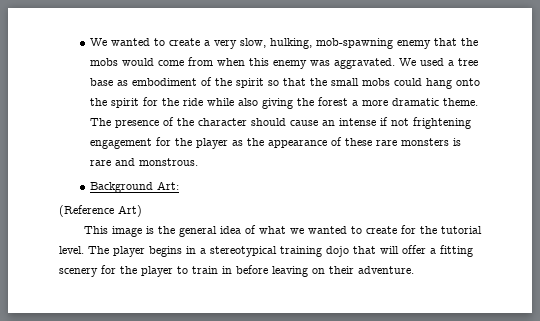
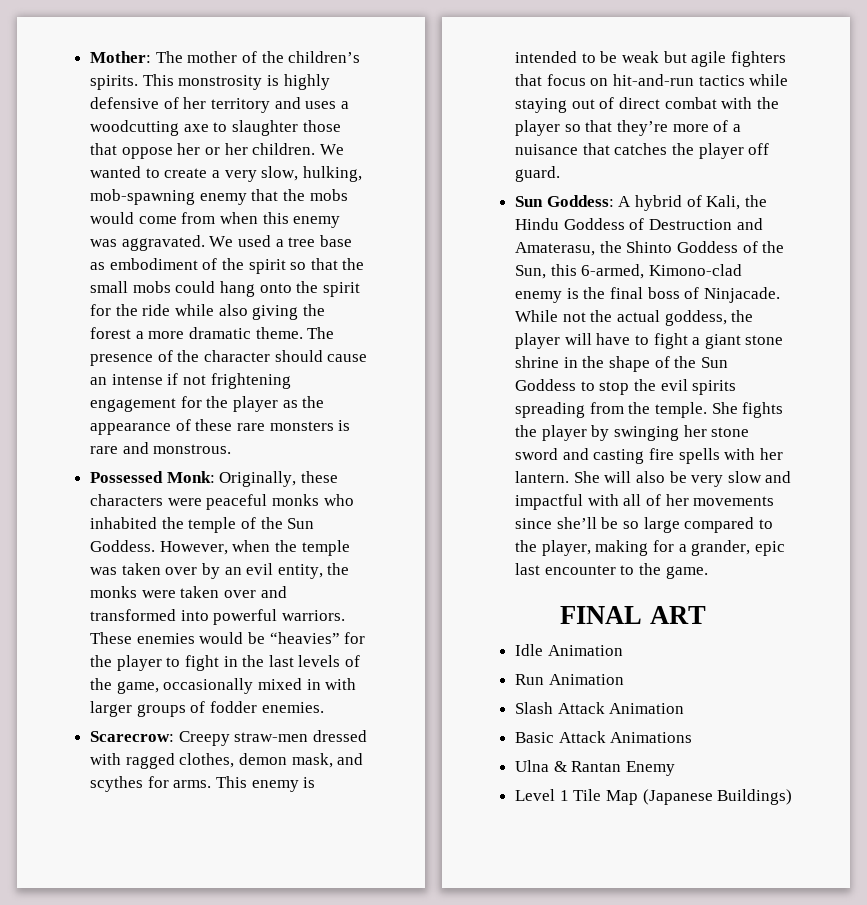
(90, 42) none -> [90,51,361,63] [90,74,330,90] [90,97,349,113] [90,120,341,136] [90,143,316,159] Mother: The mother of the children’s spirits. This monstrosity is highly defensive of her territory and uses a woodcutting axe to slaughter those that oppose her or her children.
[90,181,180,193] [59,205,142,217] [83,225,482,237] [59,245,473,257] [59,265,414,277] Background Art: // (Reference Art) // This image is the general idea of what we wanted to create for the tutorial level. The player begins in a stereotypical training dojo that will offer a fitting scenery for the player to train in before leaving on their adventure. -> [90,471,338,487] [90,494,354,510] [90,517,315,533] [90,540,350,556] [90,563,350,579] [90,586,287,598] [90,609,345,625] [90,632,366,644] [90,655,360,671] [90,678,357,694] [90,701,324,717] [90,730,367,746] [90,753,364,769] [90,776,316,792] [515,51,786,67] [515,74,789,86] [515,97,779,113] [515,120,741,136] [515,143,770,159] [515,166,561,182] [515,195,767,211] [515,218,763,230] [515,241,785,256] [515,264,742,279] [515,287,780,303] [515,310,754,326] [515,333,784,349] [515,356,728,372] [515,379,737,395] [515,402,784,418] [515,425,750,441] [515,448,783,464] [515,471,792,487] [515,494,775,510] [515,517,773,533] [515,540,785,556] [515,563,708,579] [560,606,706,624] [515,644,623,656] [515,674,624,685] [515,702,685,714] [515,731,693,743] [515,760,675,776] [515,789,793,805] Possessed Monk: Originally, these characters were peaceful monks who inhabited the temple of the Sun Goddess. However, when the temple was taken over by an evil entity, the monks were taken over and transformed into powerful warriors. These enemies would be “heavies” for the player to fight in the last levels of the game, occasionally mixed in with larger groups of fodder enemies. // Scarecrow: Creepy straw-men dressed with ragged clothes, demon mask, and scythes for arms. This enemy is intended to be weak but agile fighters that focus on hit-and-run tactics while staying out of direct combat with the player so that they’re more of a nuisance that catches the player off guard. // Sun Goddess: A hybrid of Kali, the Hindu Goddess of Destruction and Amaterasu, the Shinto Goddess of the Sun, this 6-armed, Kimono-clad enemy is the final boss of Ninjacade. While not the actual goddess, the player will have to fight a giant stone shrine in the shape of the Sun Goddess to stop the evil spirits spreading from the temple. She fights the player by swinging her stone sword and casting fire spells with her lantern. She will also be very slow and impactful with all of her movements since she’ll be so large compared to the player, making for a grander, epic last encounter to the game. // FINAL ART // Idle Animation // Run Animation // Slash Attack Animation // Basic Attack Animations // Ulna & Rantan Enemy // Level 1 Tile Map (Japanese Buildings)

